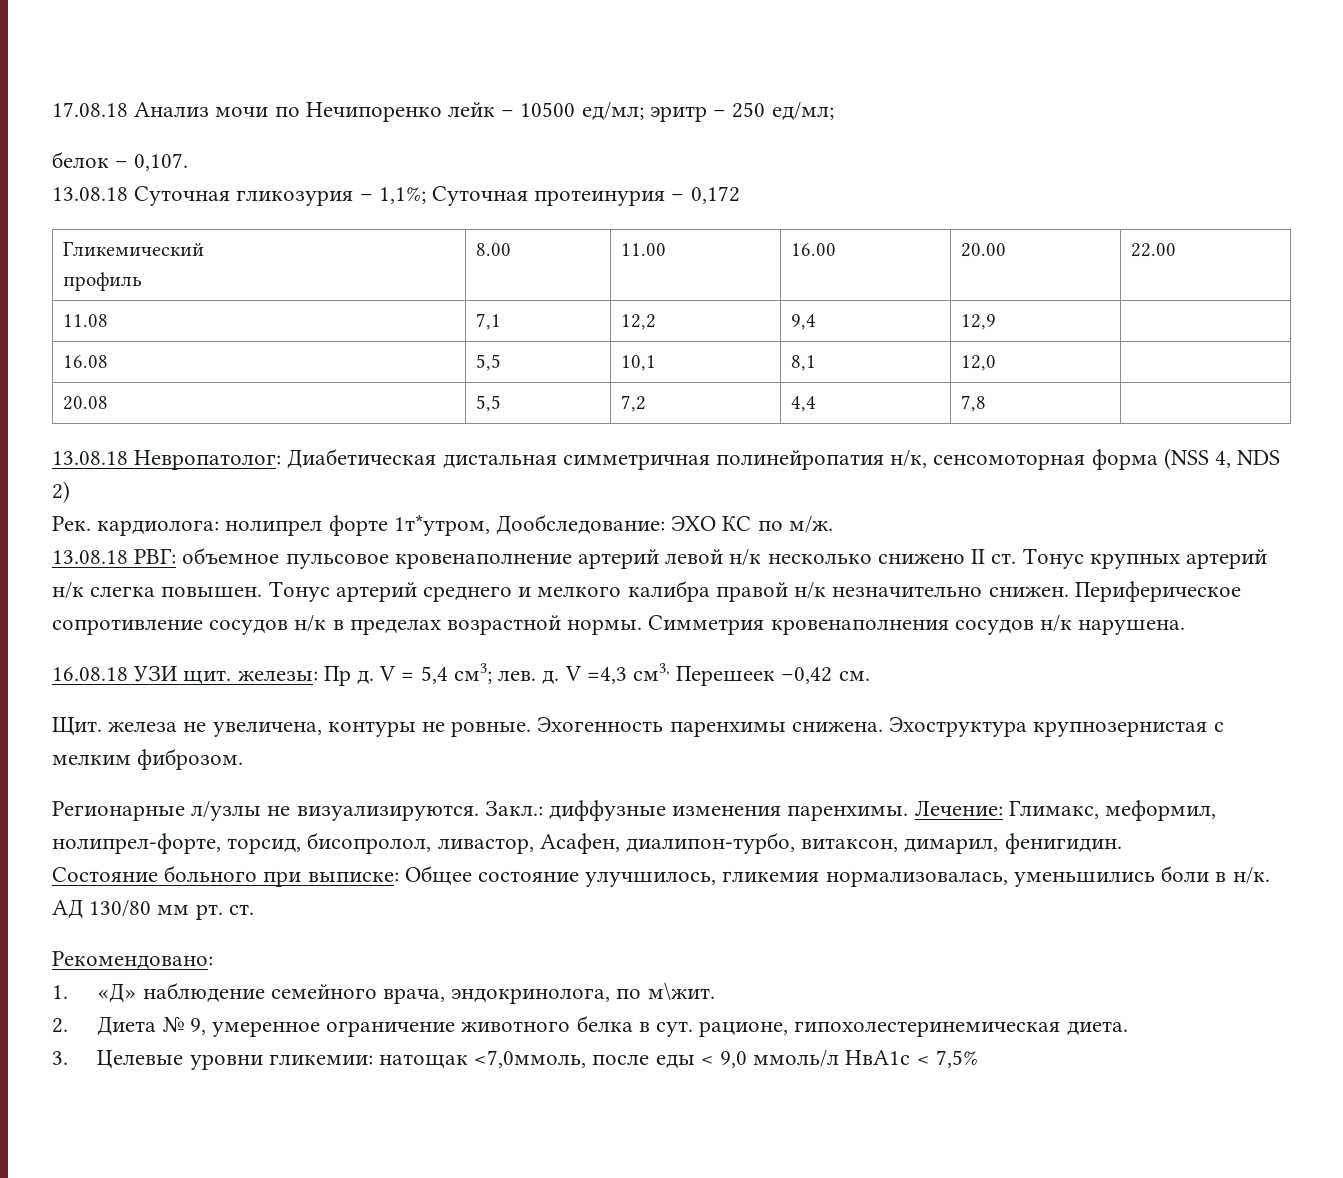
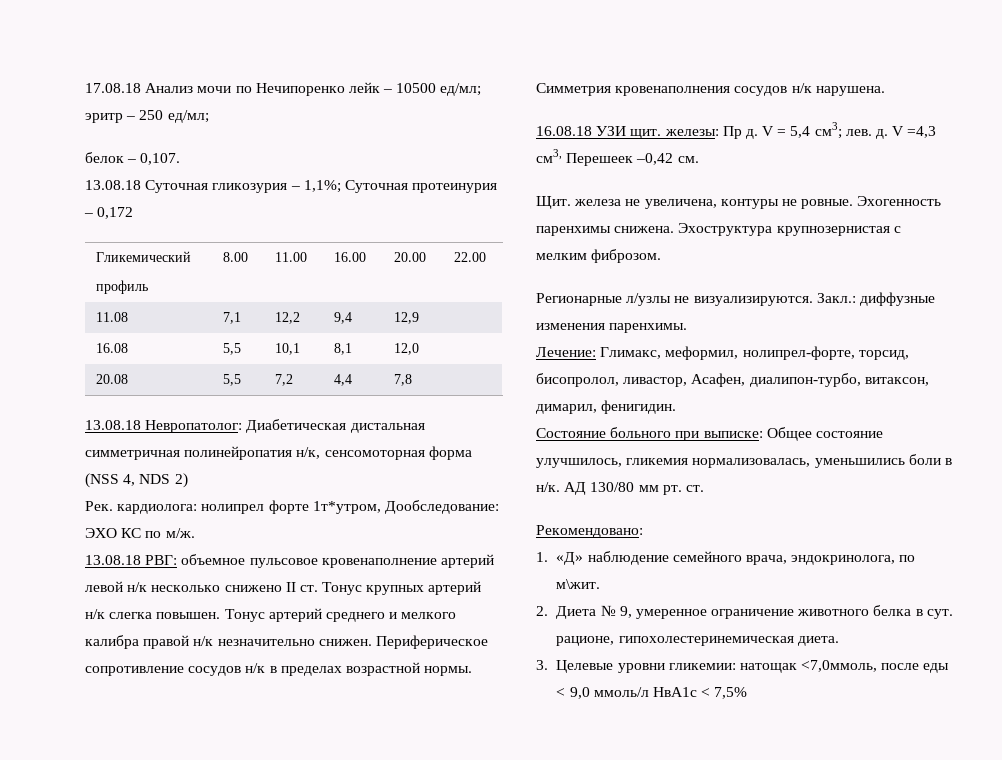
(909, 813) none -> (688, 328) //

